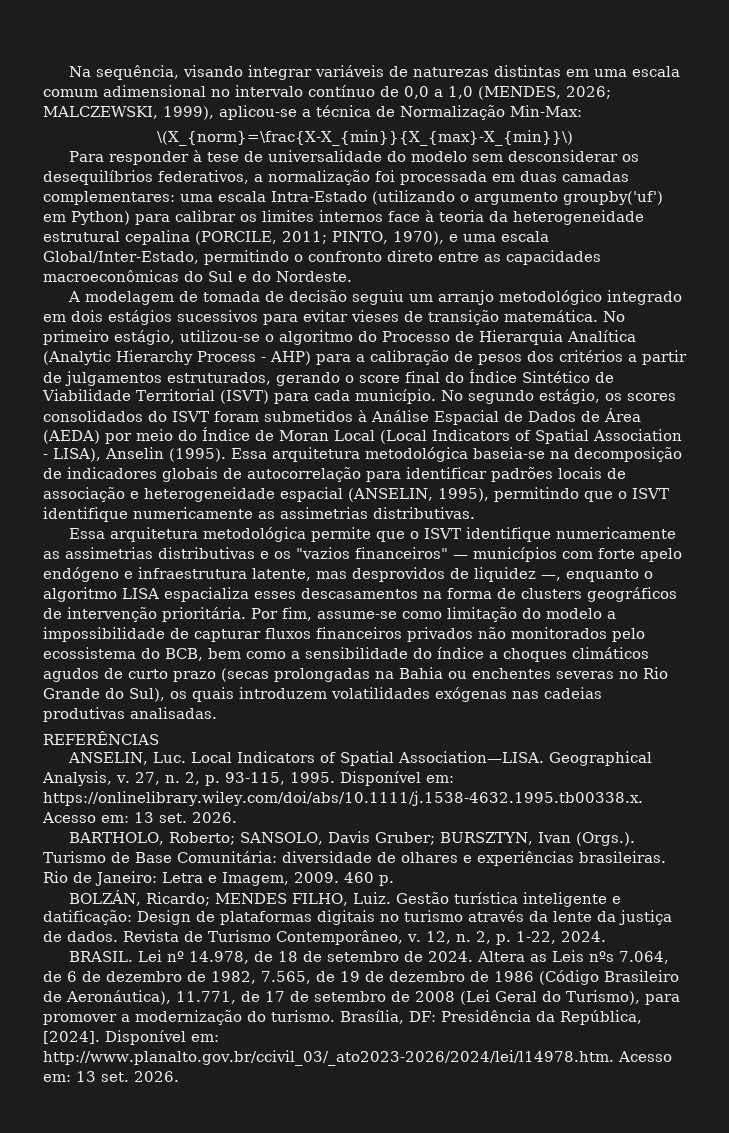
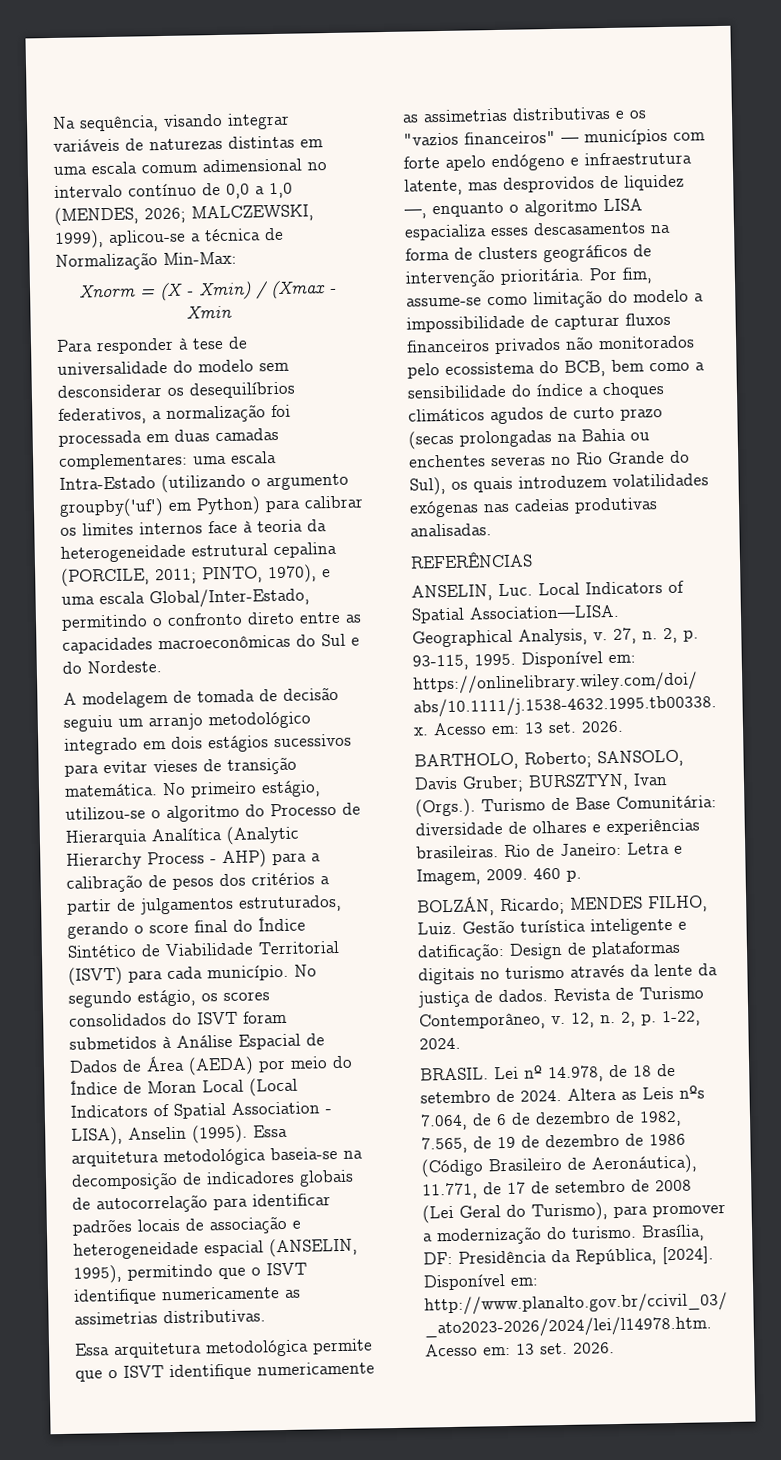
[156,130,573,146] \(X_{norm}=\frac{X-X_{min}}{X_{max}-X_{min}}\) -> [78,280,337,302] [185,304,232,319] Xnorm = (X - Xmin) / (Xmax - Xmin

